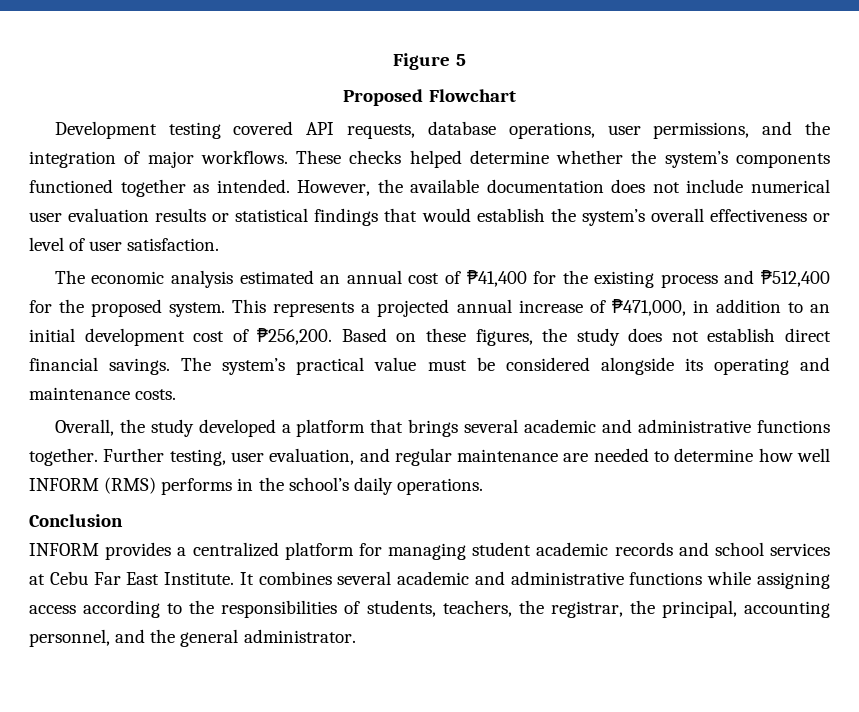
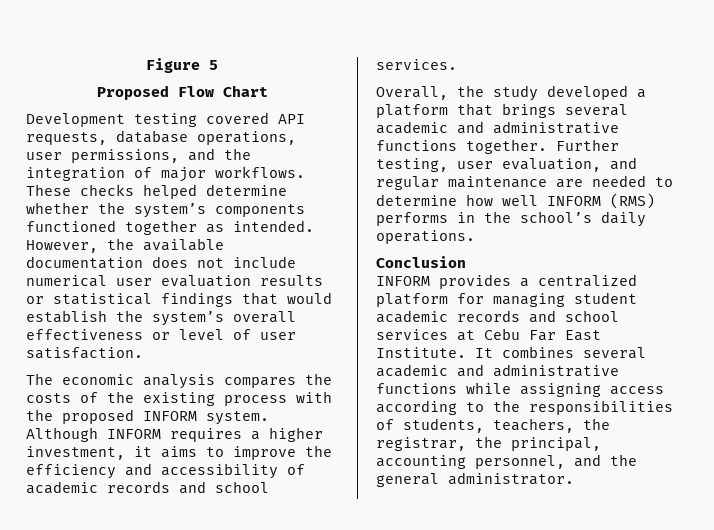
[428,89,516,102] Flowchart -> [177,85,268,97] Flow Chart
[239,270,831,288] [29,299,831,317] [29,328,831,346] [29,357,830,375] [29,387,177,400] estimated an annual cost of ₱41,400 for the existing process and ₱512,400 for the proposed system. This represents a projected annual increase of ₱471,000, in addition to an initial development cost of ₱256,200. Based on these figures, the study does not establish direct financial savings. The system’s practical value must be considered alongside its operating and maintenance costs. -> [224,373,332,388] [26,391,332,406] [26,409,269,425] [26,427,323,442] [26,445,332,460] [26,463,305,479] [26,481,269,494] [376,59,457,70] compares the costs of the existing process with the proposed INFORM system. Although INFORM requires a higher investment, it aims to improve the efficiency and accessibility of academic records and school services.

